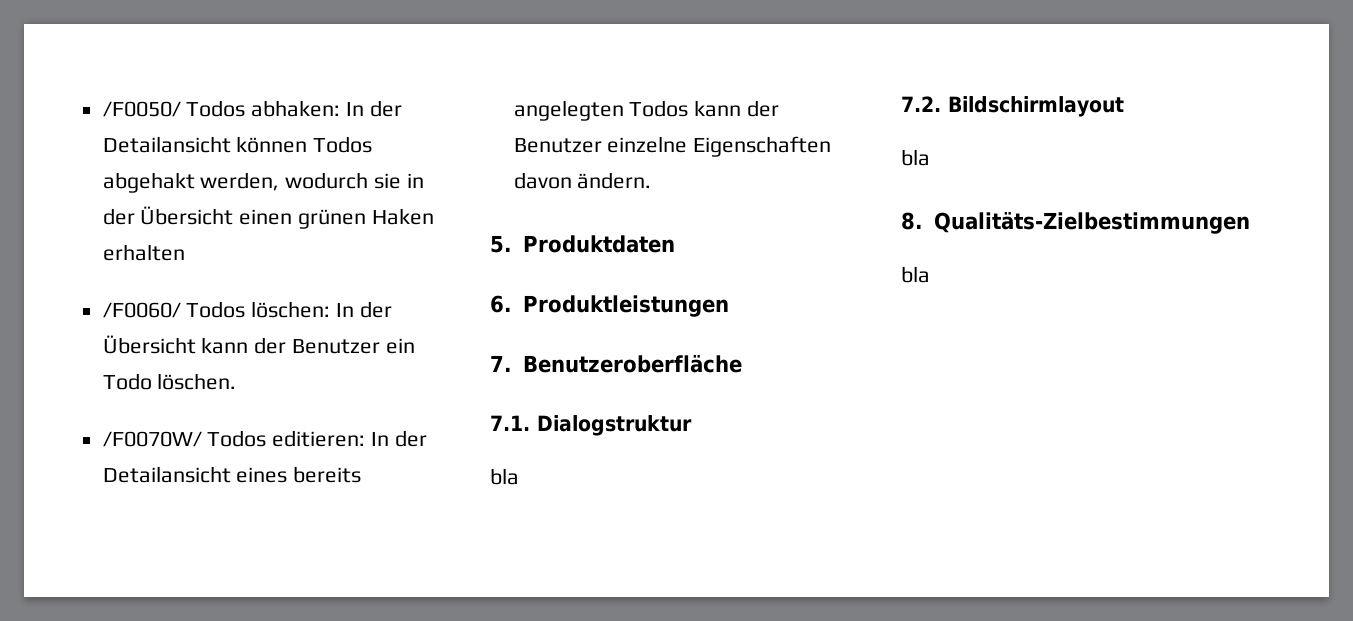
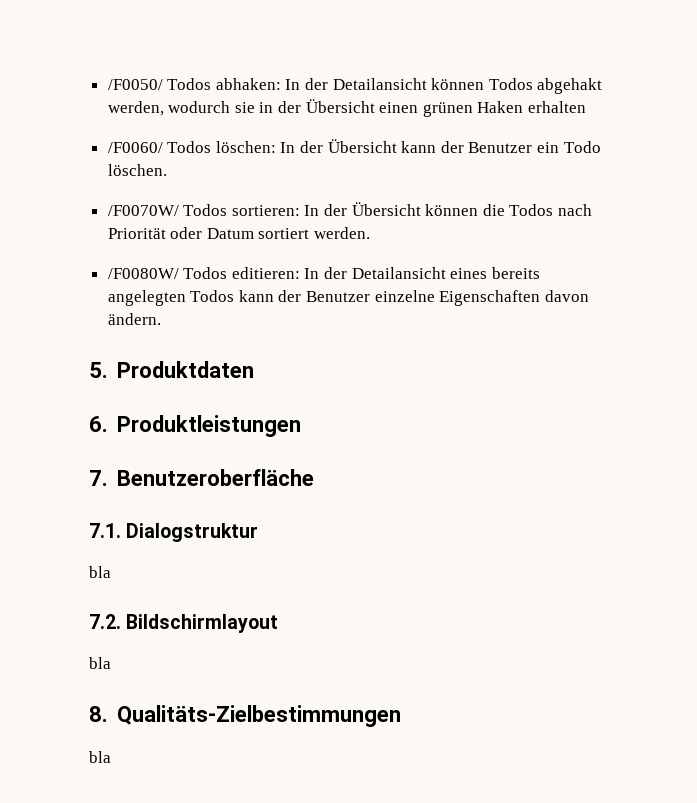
(267, 438) none -> [231,202,593,216] [107,227,371,239] [107,267,228,279] sortieren: In der Übersicht können die Todos nach Priorität oder Datum sortiert werden. // /F0080W/ Todos

